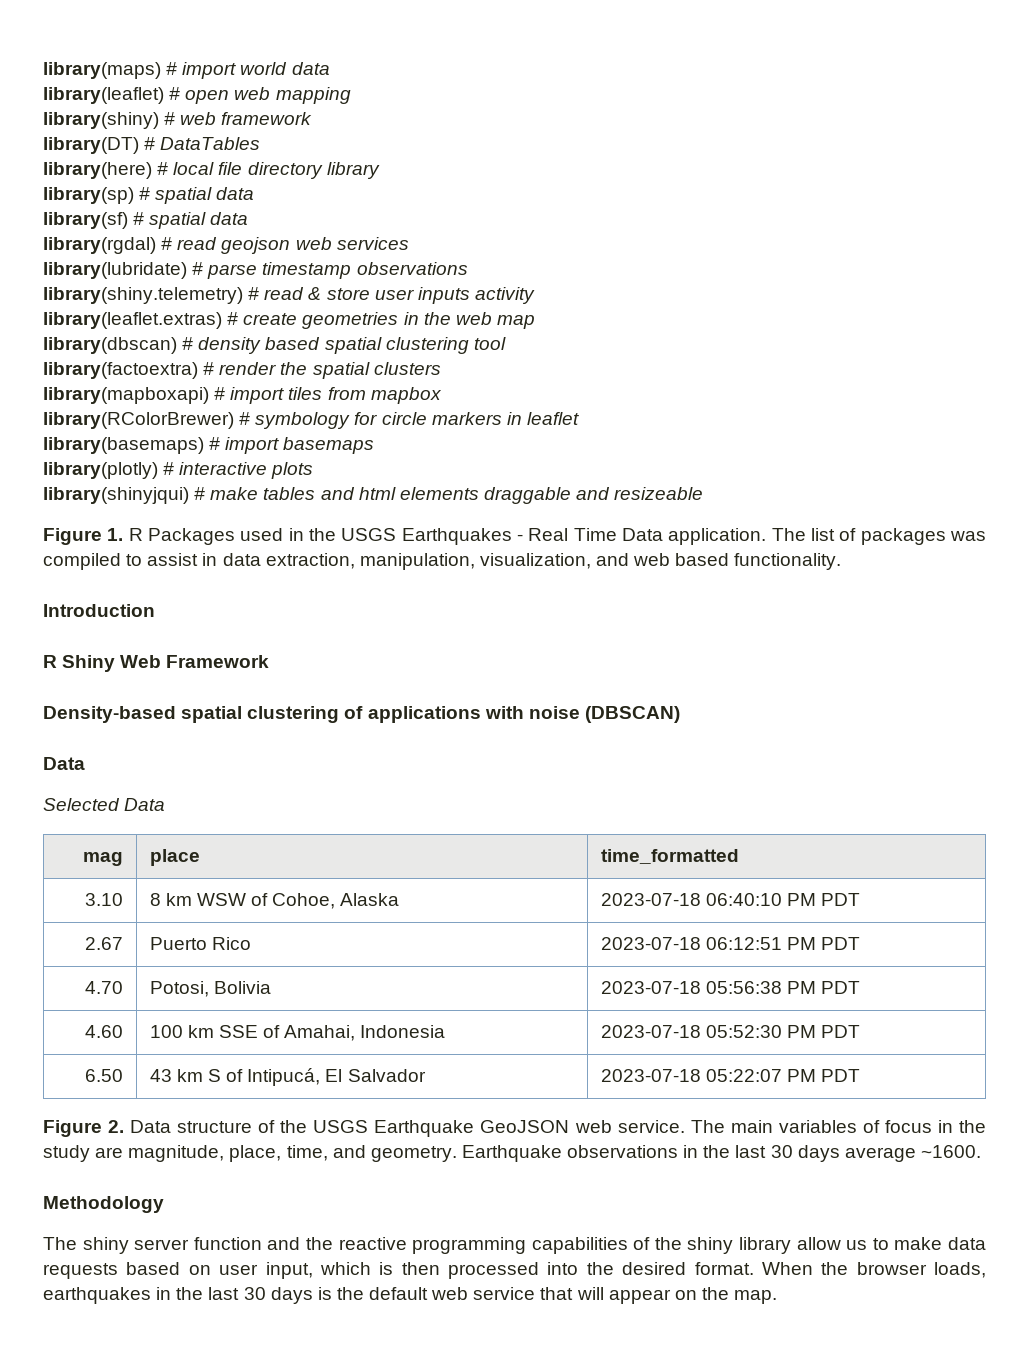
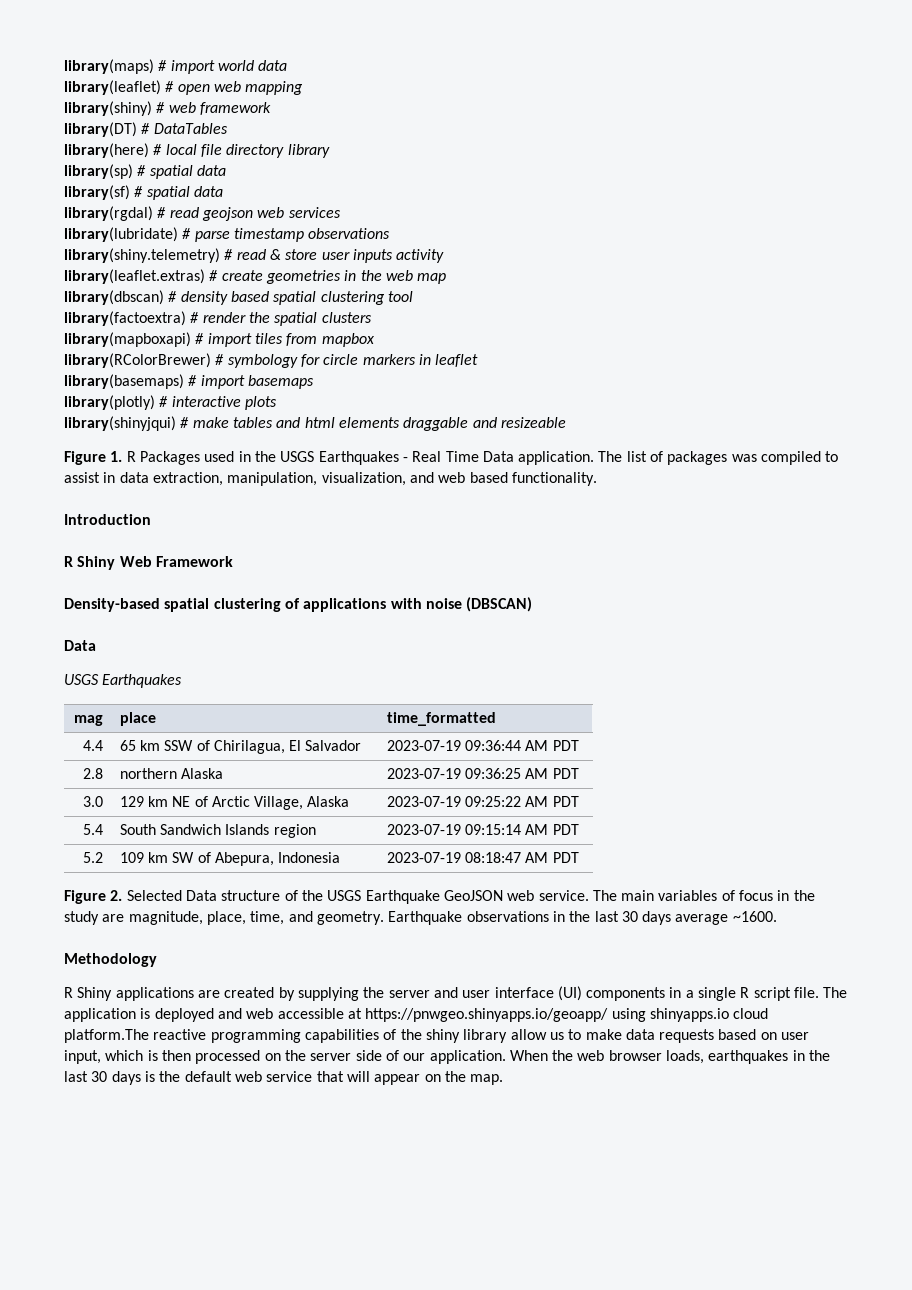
[43,798,166,811] Selected Data -> [64,674,183,688] USGS Earthquakes
[85,893,124,906] [149,893,400,909] [600,893,861,906] [85,937,124,950] [149,937,251,950] [600,937,861,950] [85,981,124,994] [149,981,271,997] [600,981,861,994] [85,1025,124,1038] [149,1025,446,1041] [600,1025,861,1038] [85,1069,124,1082] [149,1068,426,1086] [600,1069,816,1082] 3.10 | 8 km WSW of Cohoe, Alaska | 2023-07-18 06:40:10 PM PDT // 2.67 | Puerto Rico | 2023-07-18 06:12:51 PM PDT // 4.70 | Potosi, Bolivia | 2023-07-18 05:56:38 PM PDT // 4.60 | 100 km SSE of Amahai, Indonesia | 2023-07-18 05:52:30 PM PDT // 6.50 | 43 km S of Intipucá, El Salvador | 2023-07-18 05:22:07 PM -> [83,740,104,751] [119,740,362,754] [386,740,579,751] [83,768,104,779] [119,768,223,779] [386,768,579,779] [83,796,104,807] [119,796,350,810] [386,796,579,807] [83,824,104,835] [119,824,316,838] [386,824,579,835] [83,852,104,863] [119,852,341,866] [386,852,549,863] 4.4 | 65 km SSW of Chirilagua, El Salvador | 2023-07-19 09:36:44 AM PDT // 2.8 | northern Alaska | 2023-07-19 09:36:25 AM PDT // 3.0 | 129 km NE of Arctic Village, Alaska | 2023-07-19 09:25:22 AM PDT // 5.4 | South Sandwich Islands region | 2023-07-19 09:15:14 AM PDT // 5.2 | 109 km SW of Abepura, Indonesia | 2023-07-19 08:18:47 AM
(125, 1126) none -> [126,890,182,901] Selected
[43,1237,333,1254] The shiny server function and the -> [64,986,848,1001] [64,1008,769,1022] [64,1029,149,1043] R Shiny applications are created by supplying the server and user interface (UI) components in a single R script file. The application is deployed and web accessible at https://pnwgeo.shinyapps.io/geoapp/ using shinyapps.io cloud platform.The
[547,1262,754,1275] into the desired format. -> [264,1050,506,1064] on the server side of our application.
(849, 1268) none -> [577,1050,605,1061] web

